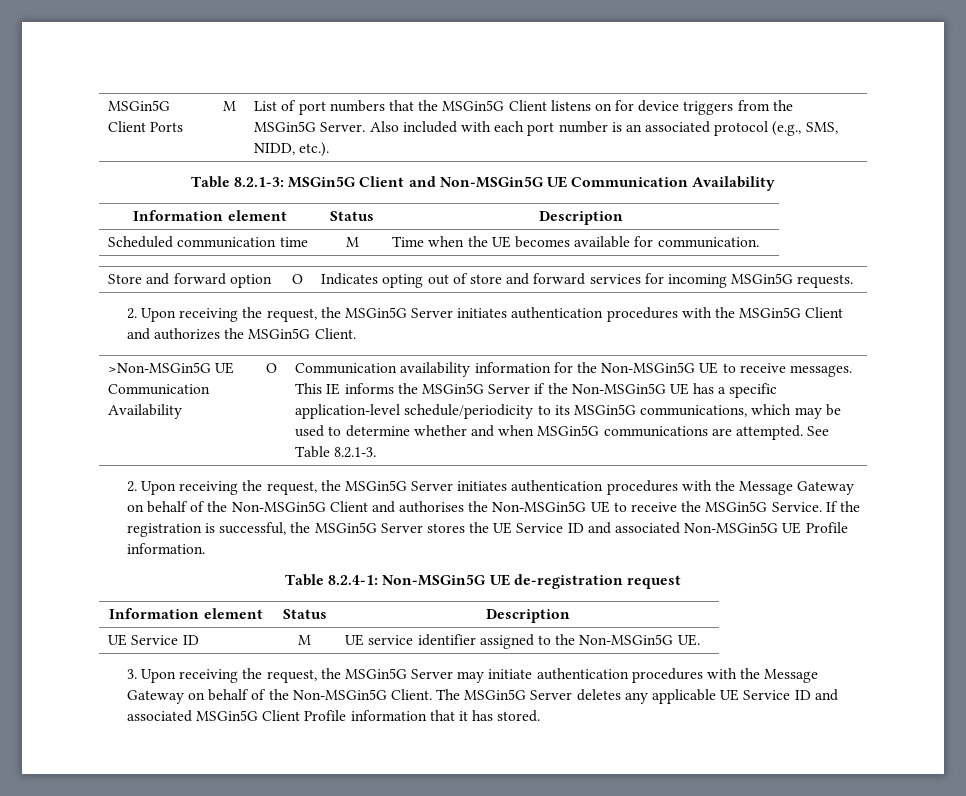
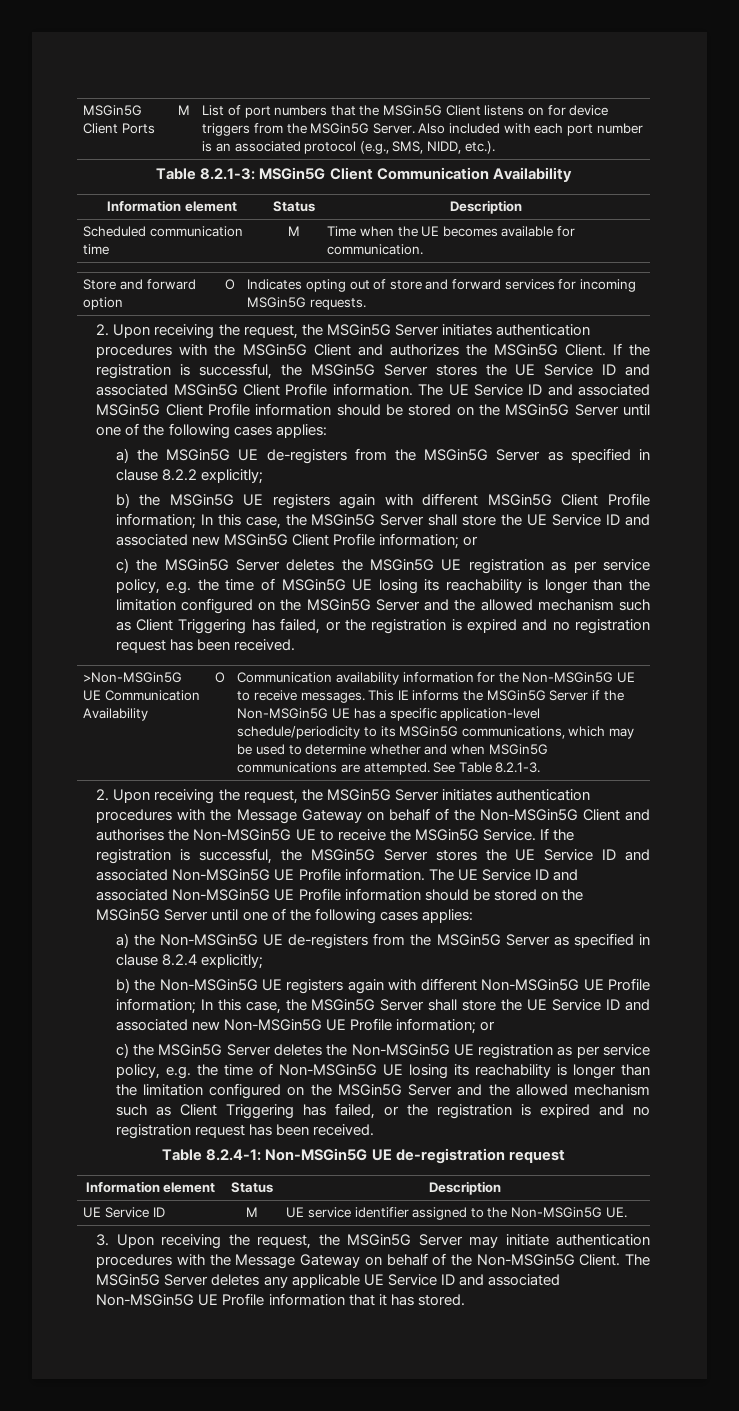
[408,176,567,188] and Non-MSGin5G UE -> (373, 173) none
(356, 333) none -> [612,343,650,356] [96,363,651,379] [96,383,650,396] [96,403,651,416] [96,423,327,439] [115,448,650,464] [115,469,263,484] [115,493,650,509] [115,513,650,529] [115,533,479,549] [115,558,651,574] [115,578,650,594] [115,598,650,614] [115,618,650,634] [115,639,295,653] If the registration is successful, the MSGin5G Server stores the UE Service ID and associated MSGin5G Client Profile information. The UE Service ID and associated MSGin5G Client Profile information should be stored on the MSGin5G Server until one of the following cases applies: // a) the MSGin5G UE de-registers from the MSGin5G Server as specified in clause 8.2.2 explicitly; // b) the MSGin5G UE registers again with different MSGin5G Client Profile information; In this case, the MSGin5G Server shall store the UE Service ID and associated new MSGin5G Client Profile information; or // c) the MSGin5G Server deletes the MSGin5G UE registration as per service policy, e.g. the time of MSGin5G UE losing its reachability is longer than the limitation configured on the MSGin5G Server and the allowed mechanism such as Client Triggering has failed, or the registration is expired and no registration request has been received.
(205, 548) none -> [428,869,578,881] [96,888,583,901] [96,908,473,924] [115,933,650,949] [115,954,263,969] [115,978,650,994] [115,998,650,1014] [115,1018,496,1034] [115,1043,650,1059] [115,1063,651,1079] [115,1083,650,1099] [115,1103,650,1119] [115,1124,374,1139] The UE Service ID and associated Non-MSGin5G UE Profile information should be stored on the MSGin5G Server until one of the following cases applies: // a) the Non-MSGin5G UE de-registers from the MSGin5G Server as specified in clause 8.2.4 explicitly; // b) the Non-MSGin5G UE registers again with different Non-MSGin5G UE Profile information; In this case, the MSGin5G Server shall store the UE Service ID and associated new Non-MSGin5G UE Profile information; or // c) the MSGin5G Server deletes the Non-MSGin5G UE registration as per service policy, e.g. the time of Non-MSGin5G UE losing its reachability is longer than the limitation configured on the MSGin5G Server and the allowed mechanism such as Client Triggering has failed, or the registration is expired and no registration request has been received.
[195,710,301,721] MSGin5G Client -> [96,1294,219,1306] Non-MSGin5G UE

